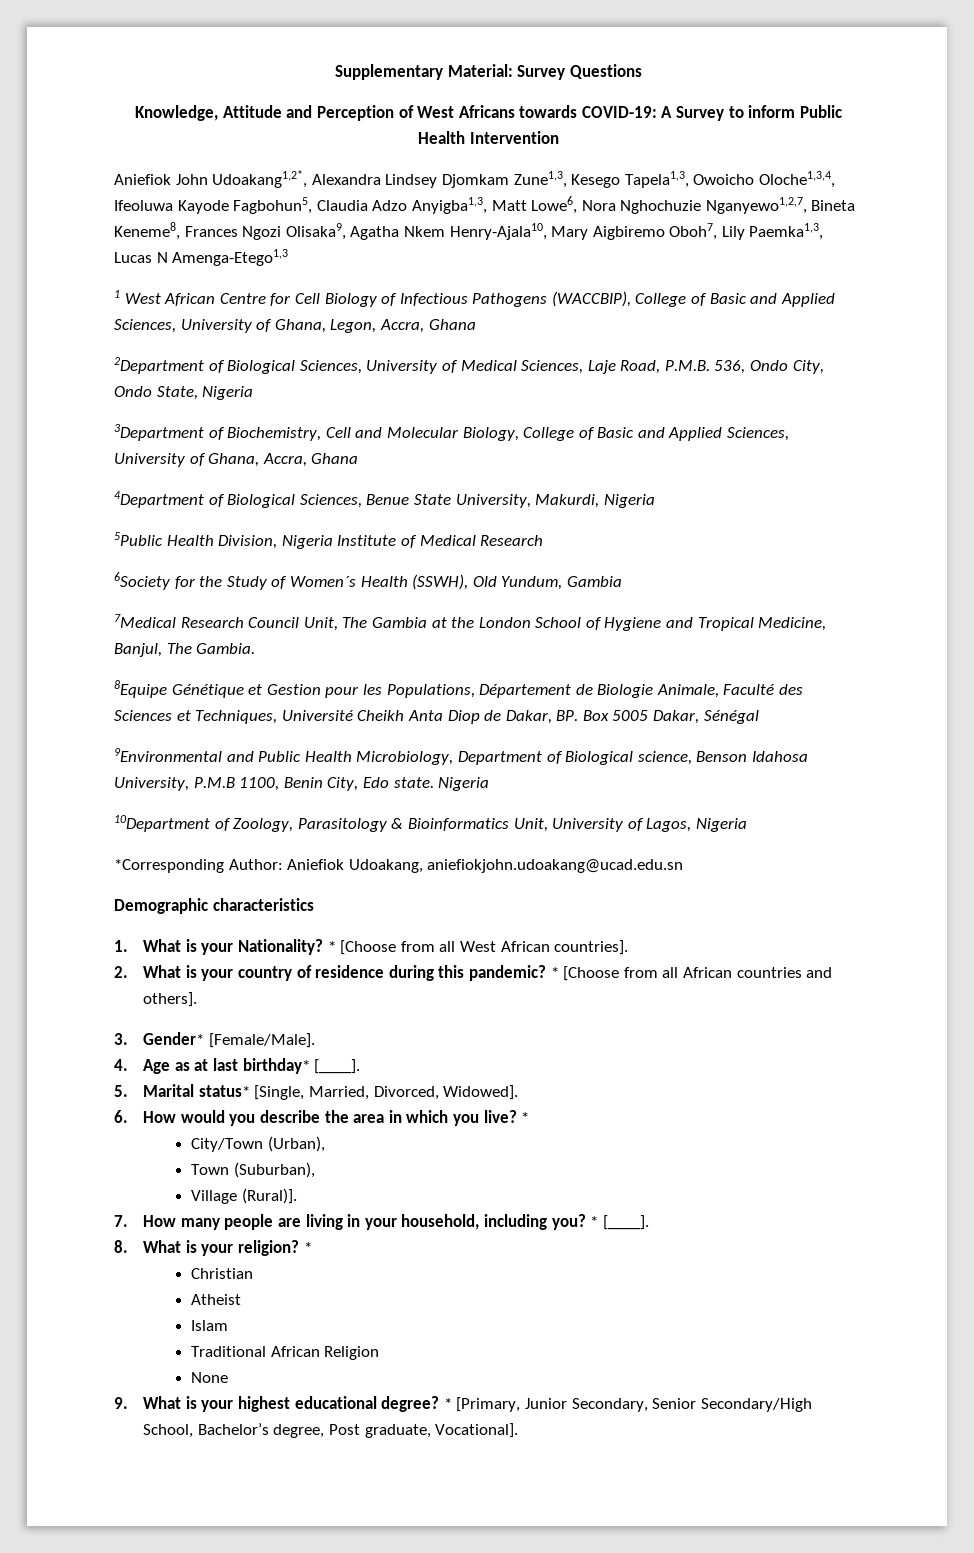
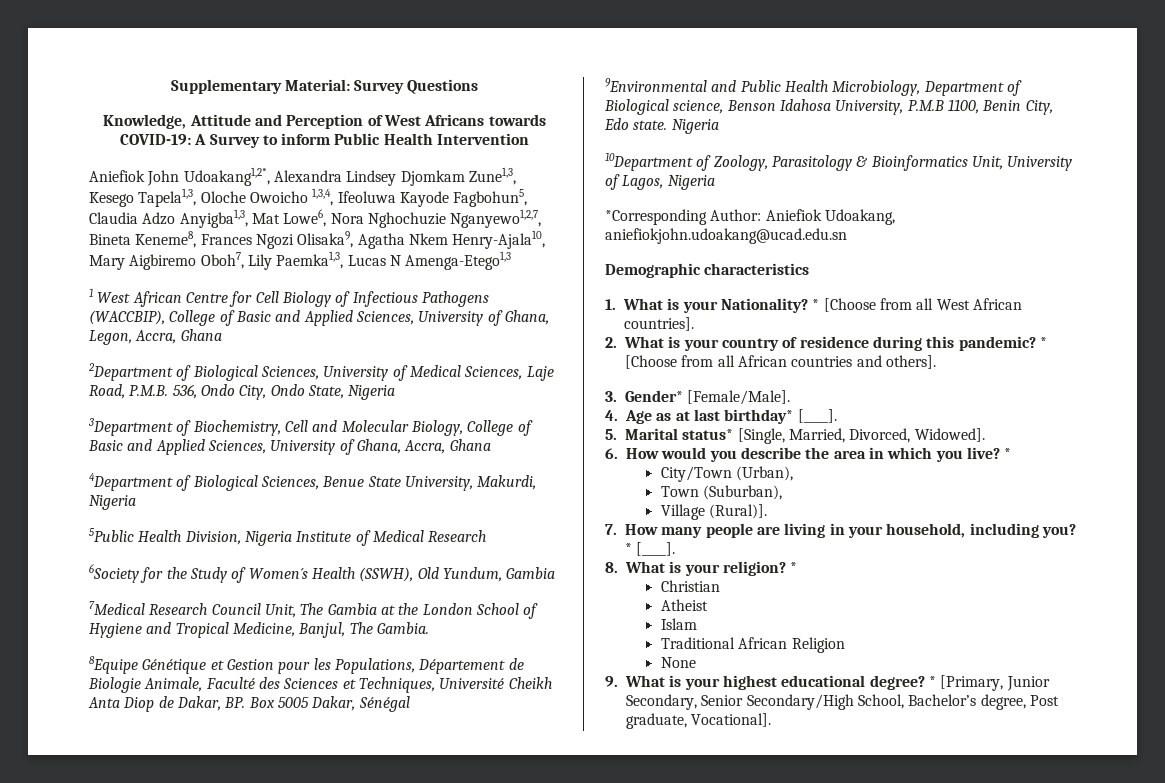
[693,171,835,188] Owoicho Oloche1,3,4, -> [200,188,334,206] Oloche Owoicho 1,3,4,
[491,200,527,211] Matt -> [251,213,280,224] Mat

